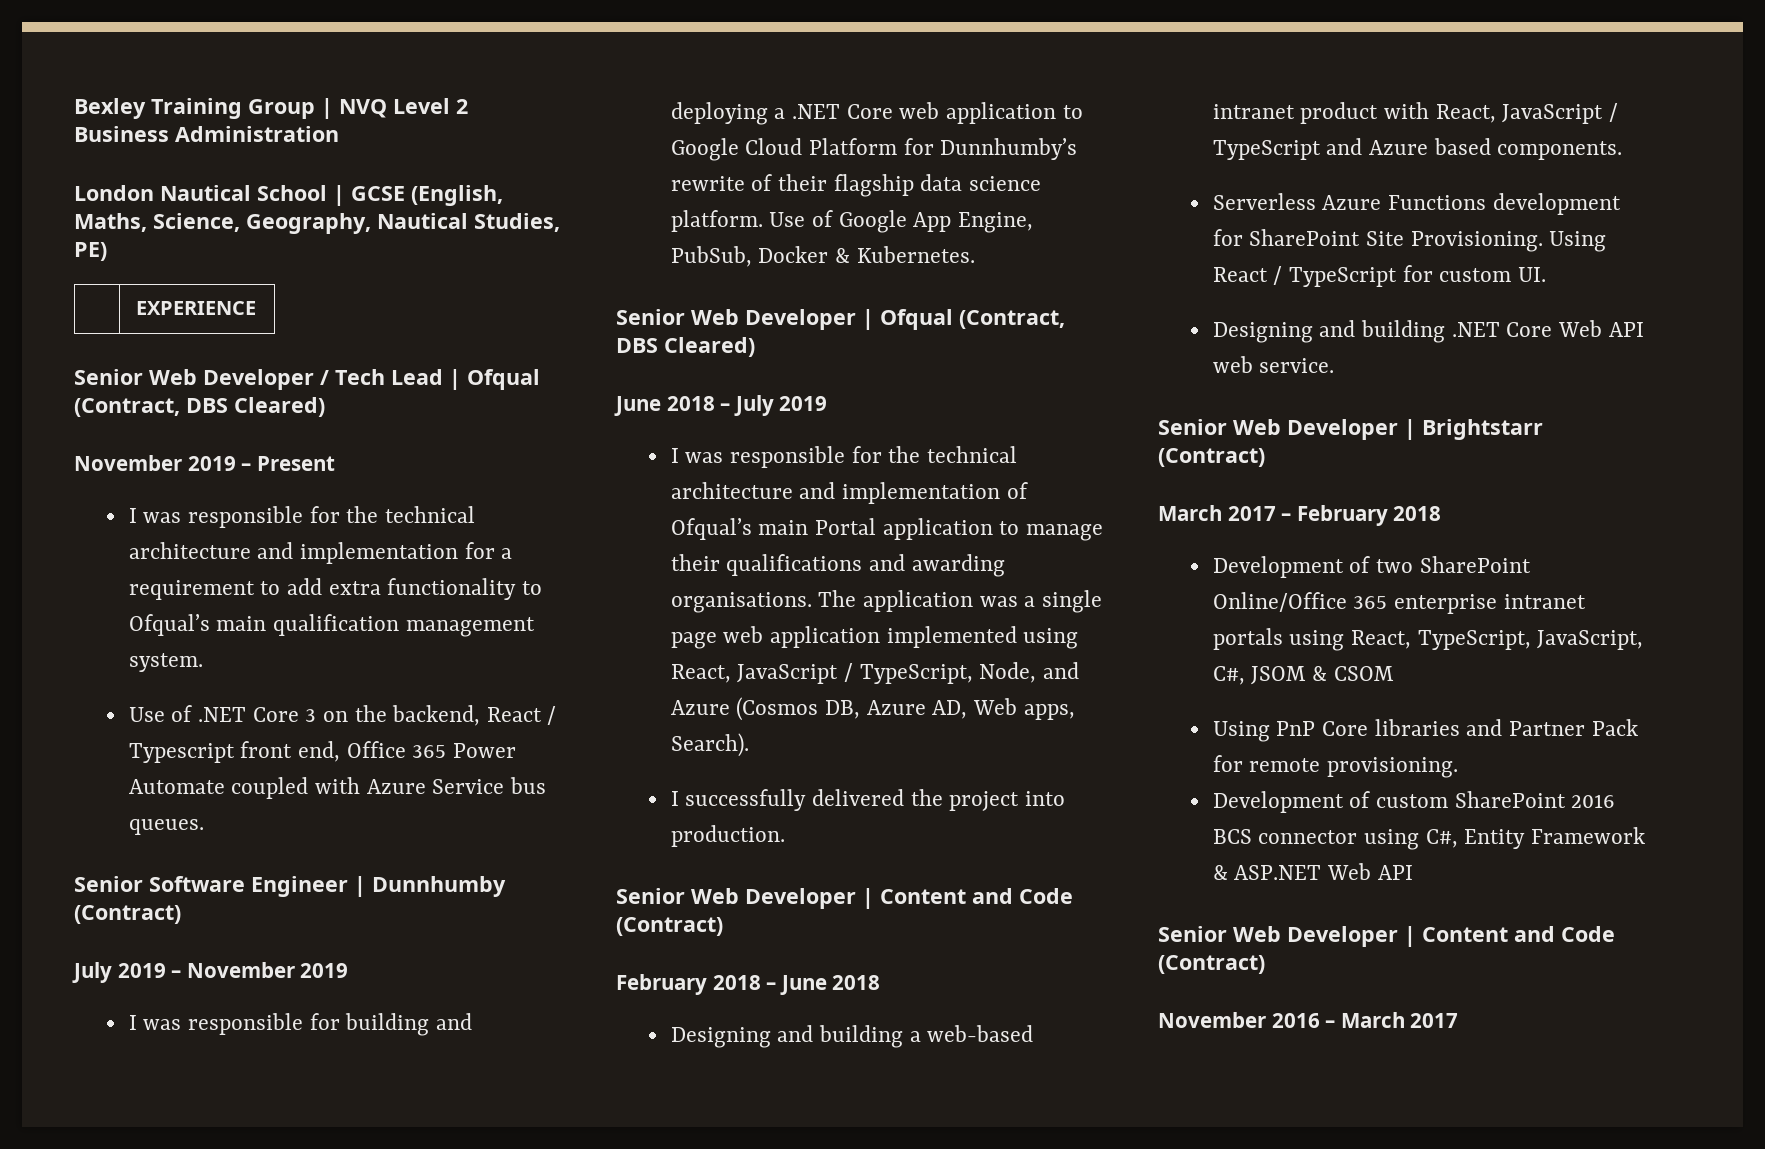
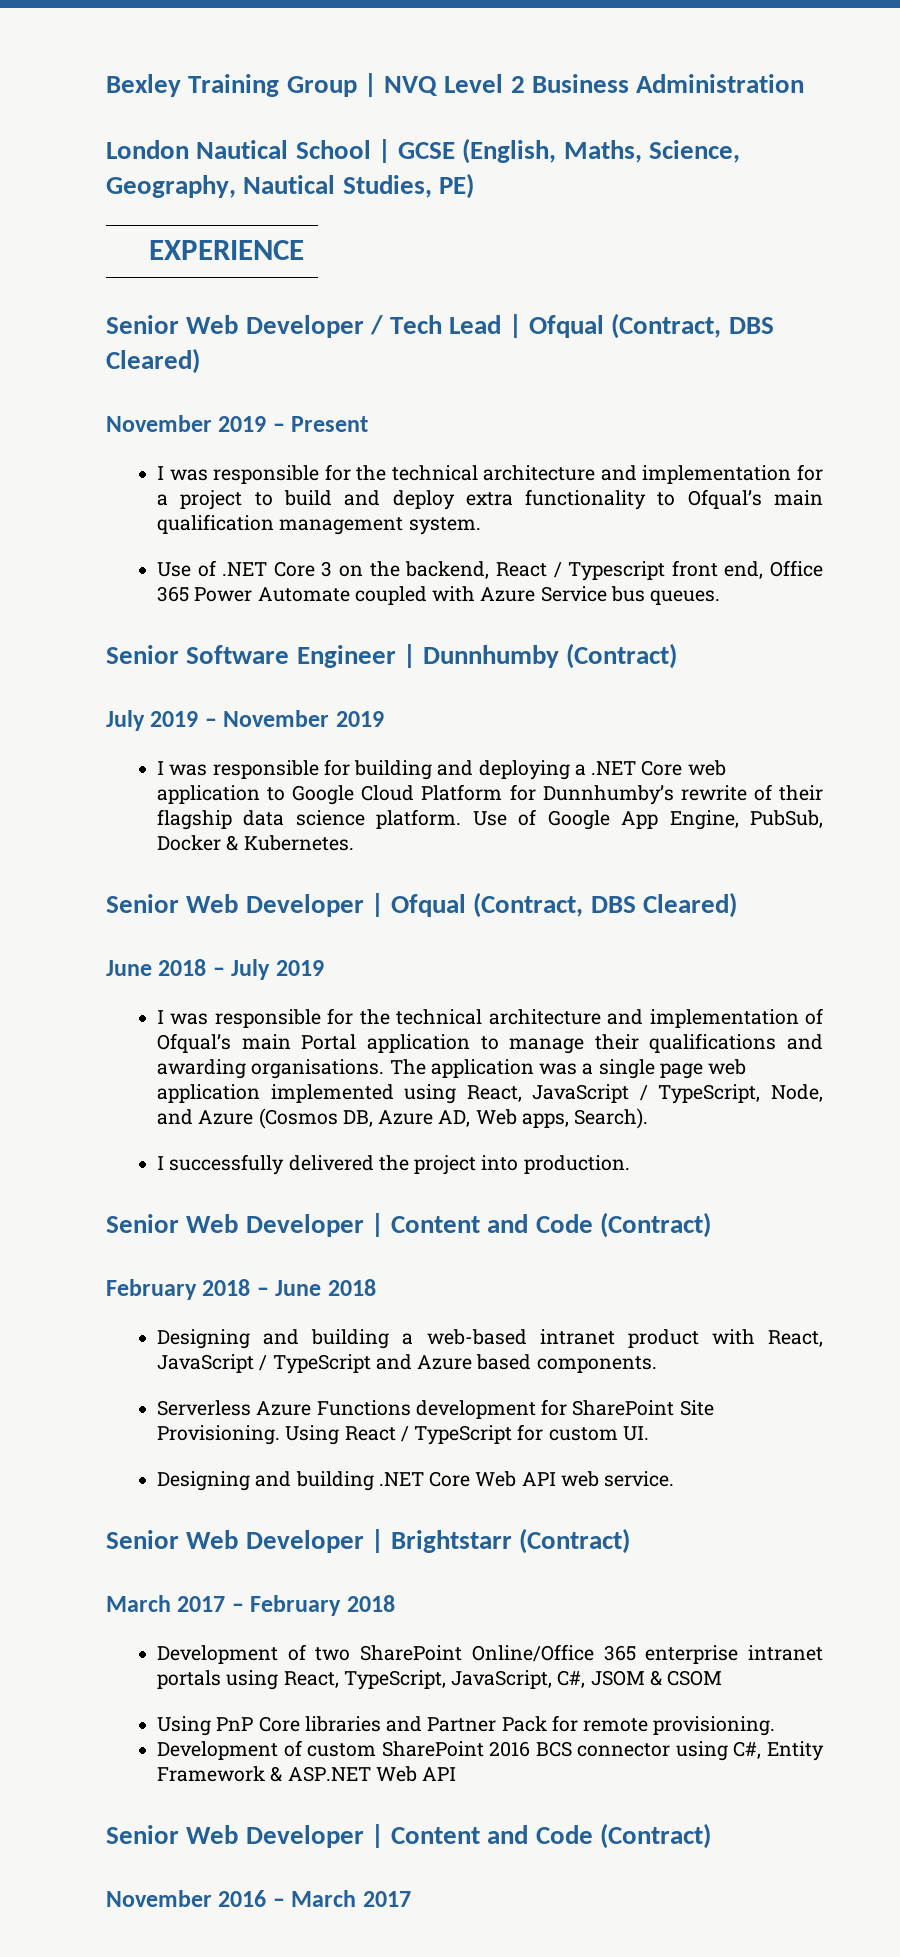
[128,578,323,600] requirement to add -> [180,490,455,510] project to build and deploy

